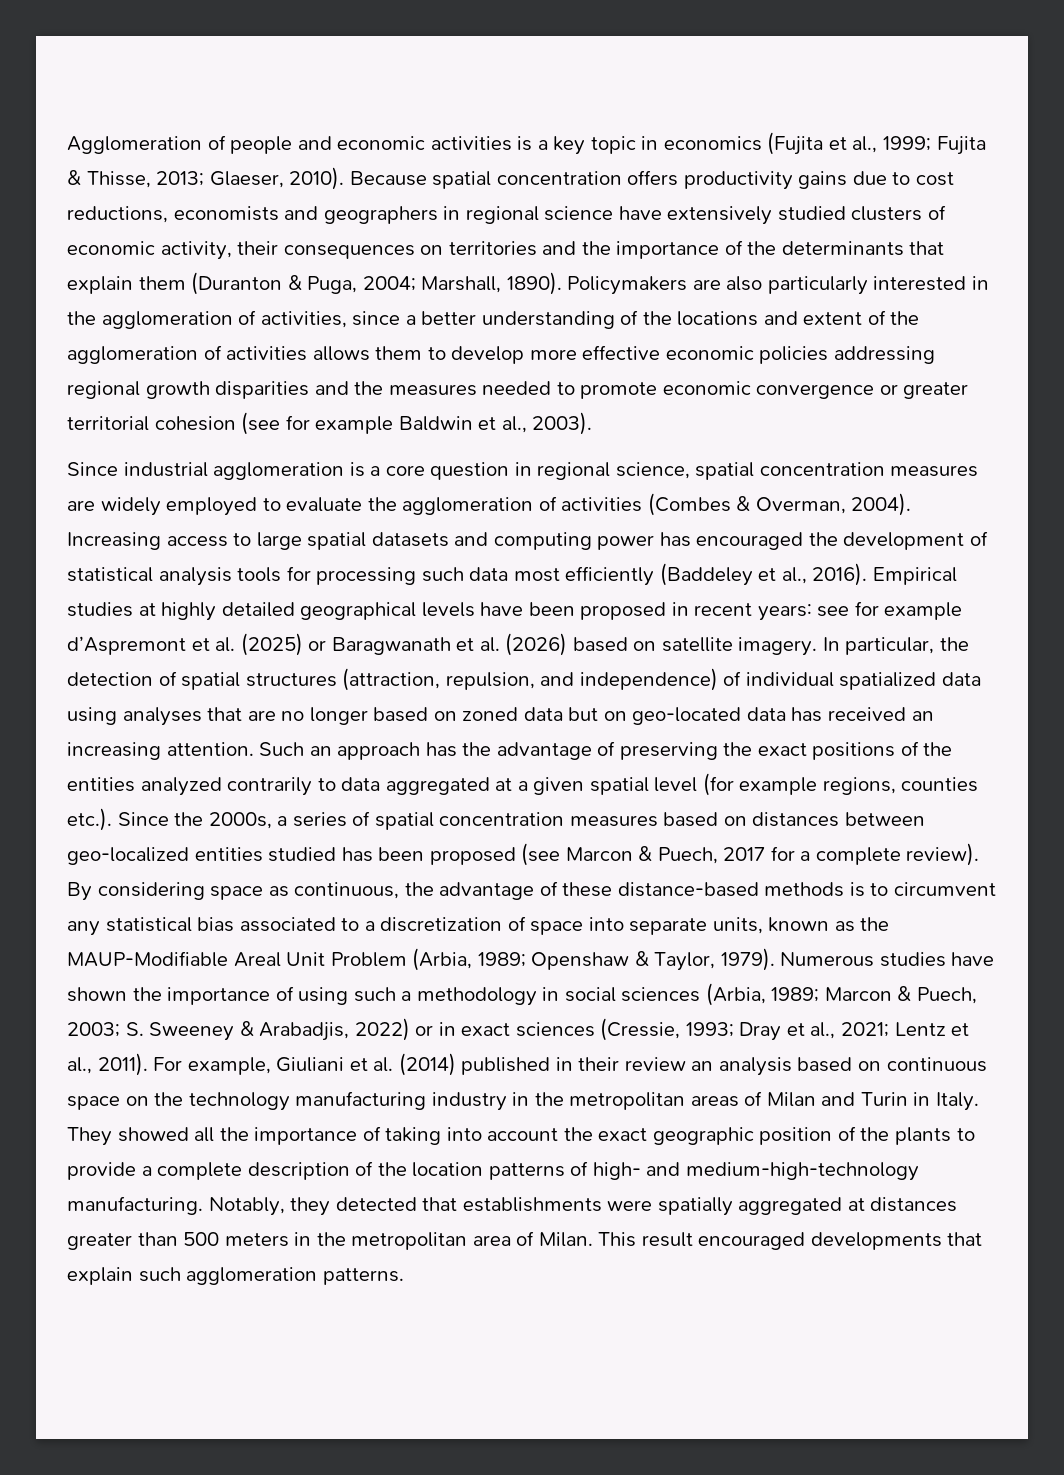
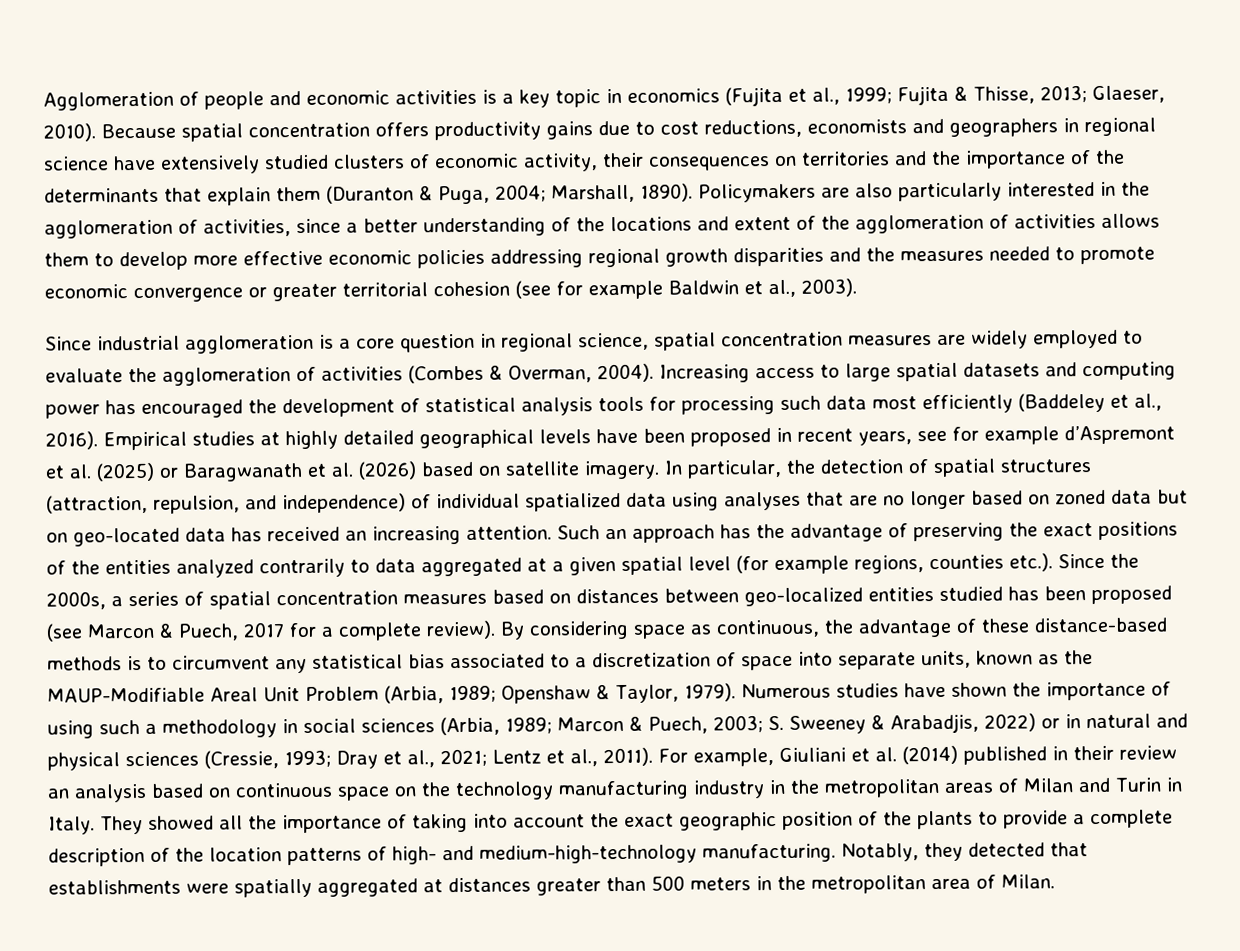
[757,604,812,621] years: -> [858,431,912,446] years,
[461,1023,511,1036] exact -> [1086,713,1188,729] [47,752,120,771] natural and physical
[598,1232,983,1250] [67,1267,404,1285] This result encouraged developments that explain such agglomeration patterns. -> (1055, 881) none

